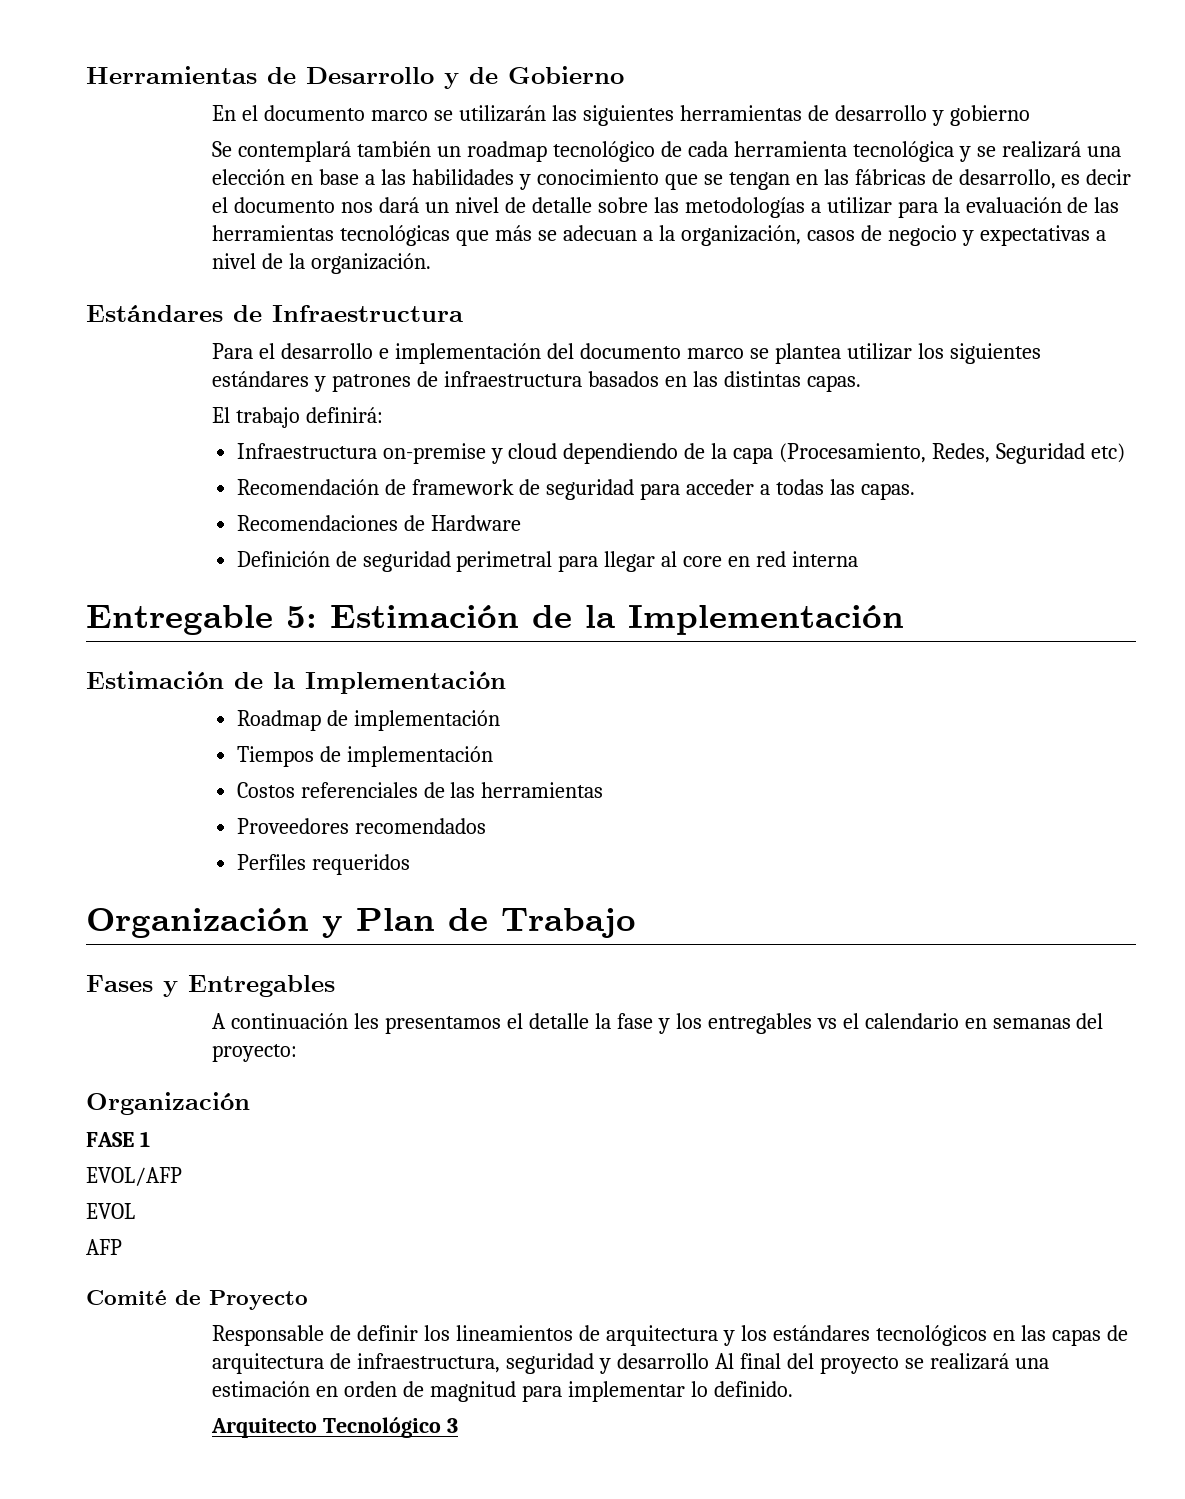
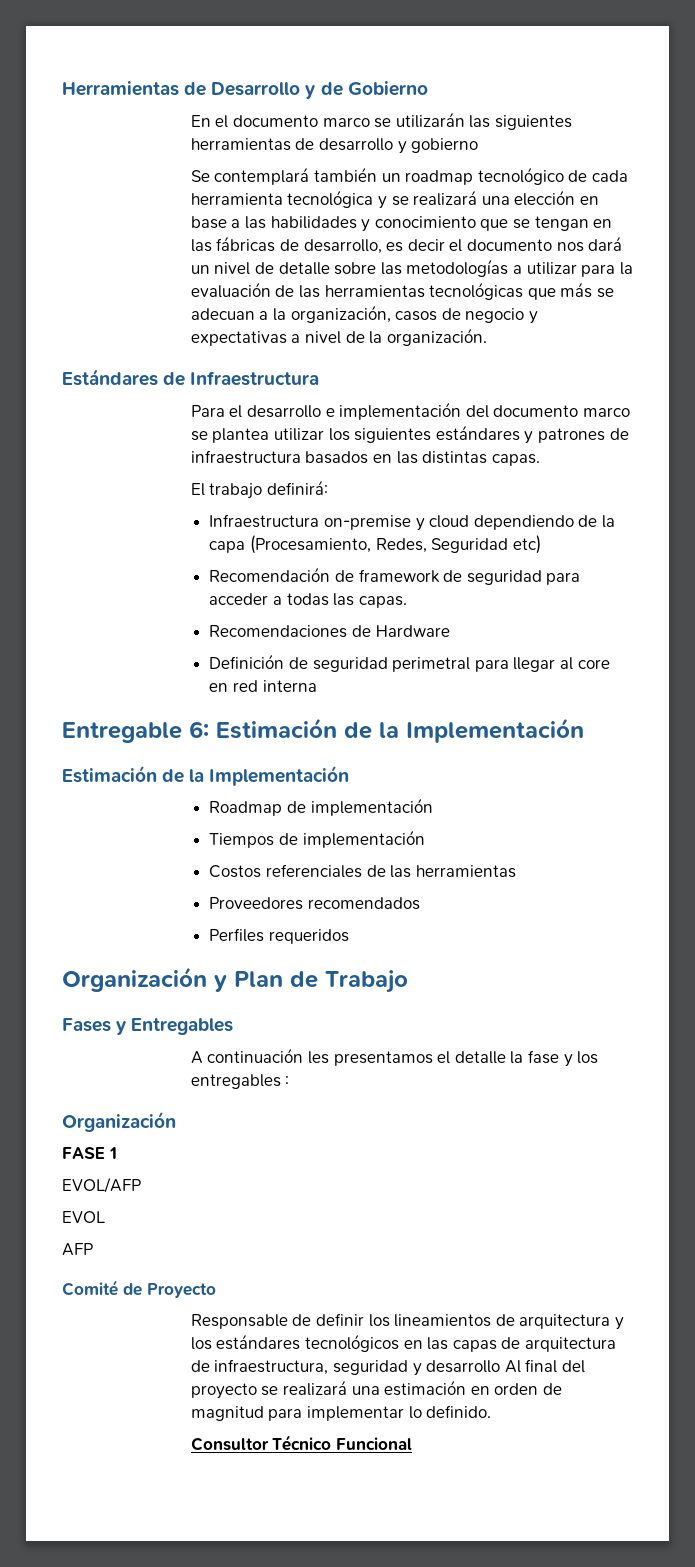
[286,606,317,628] 5: -> [189,721,209,738] 6:
[816,1013,1104,1029] [212,1044,298,1062] vs el calendario en semanas del proyecto: -> [285,1076,290,1086] :
[211,1417,459,1438] Arquitecto Tecnológico 3 -> [190,1435,412,1451] Consultor Técnico Funcional

